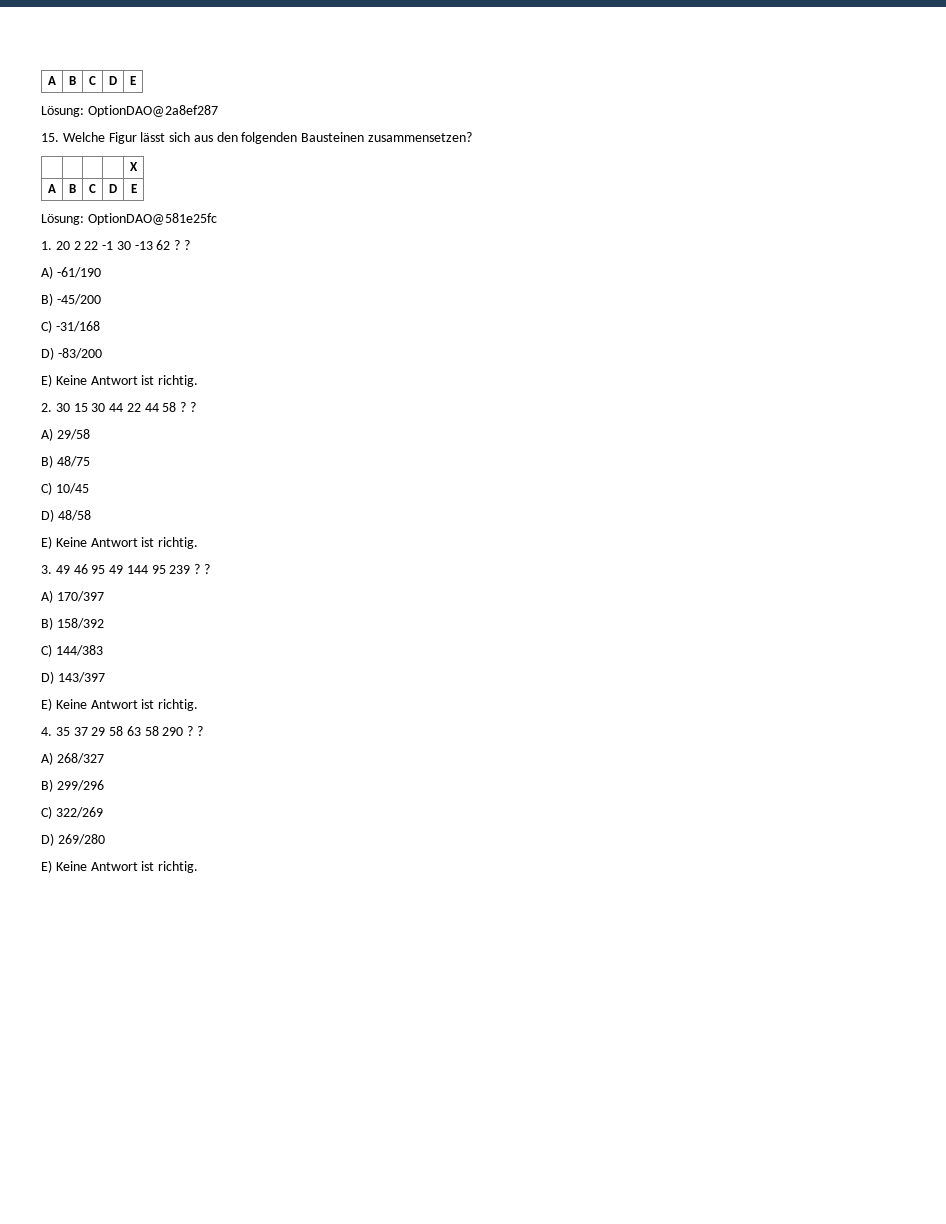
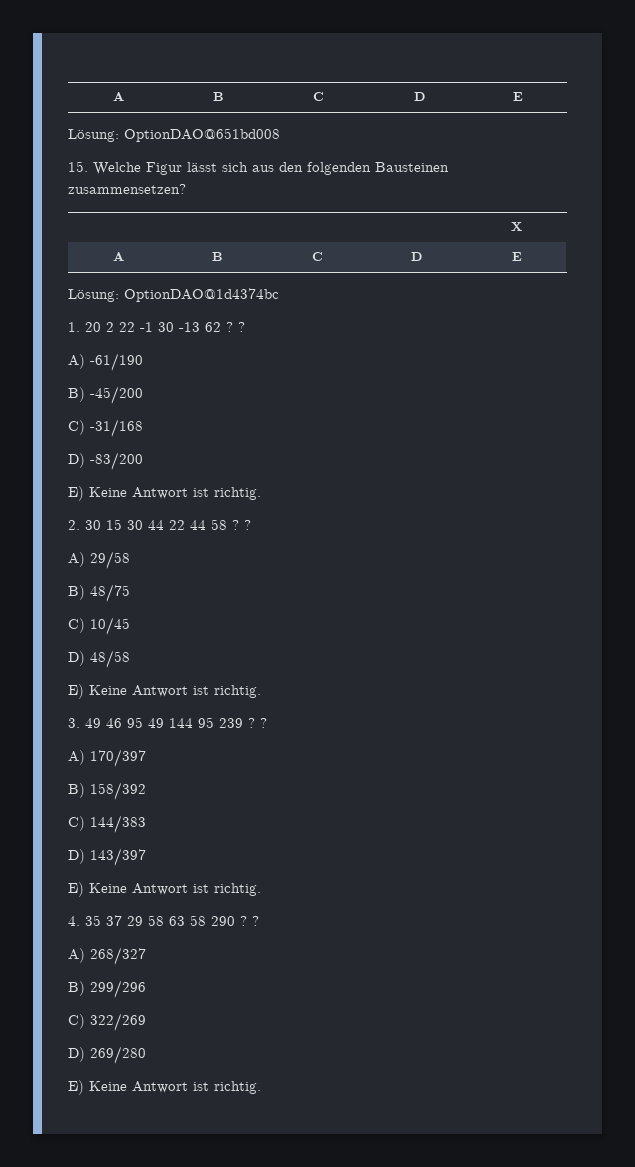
[48,76,56,85] [69,76,76,85] [89,76,96,85] [109,76,117,85] [130,76,136,85] [41,105,218,117] A | B | C | D | E // Lösung: OptionDAO@2a8ef287 -> [113,92,124,101] [213,92,224,101] [313,92,324,101] [413,92,425,101] [513,92,523,101] [68,128,280,142] A | B | C | D | E // Lösung: OptionDAO@651bd008
[87,213,217,225] OptionDAO@581e25fc -> [124,288,279,302] OptionDAO@1d4374bc

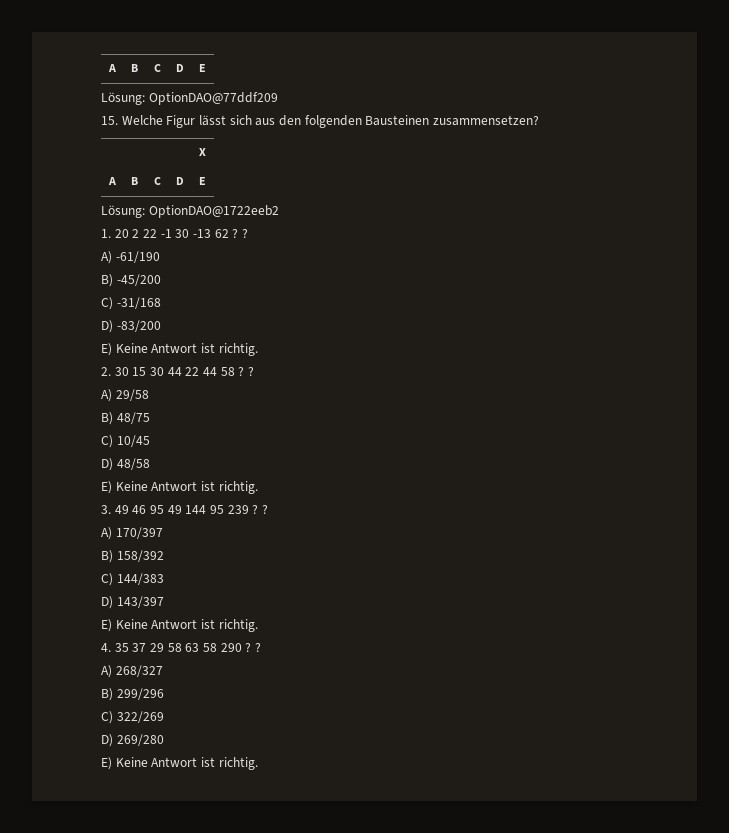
[113,92,124,101] [213,92,224,101] [313,92,324,101] [413,92,425,101] [513,92,523,101] [68,128,280,142] A | B | C | D | E // Lösung: OptionDAO@651bd008 -> [108,64,116,72] [131,64,138,72] [153,64,161,72] [176,64,184,72] [199,64,206,72] [101,92,278,105] A | B | C | D | E // Lösung: OptionDAO@77ddf209
[124,288,279,302] OptionDAO@1d4374bc -> [148,205,279,218] OptionDAO@1722eeb2

